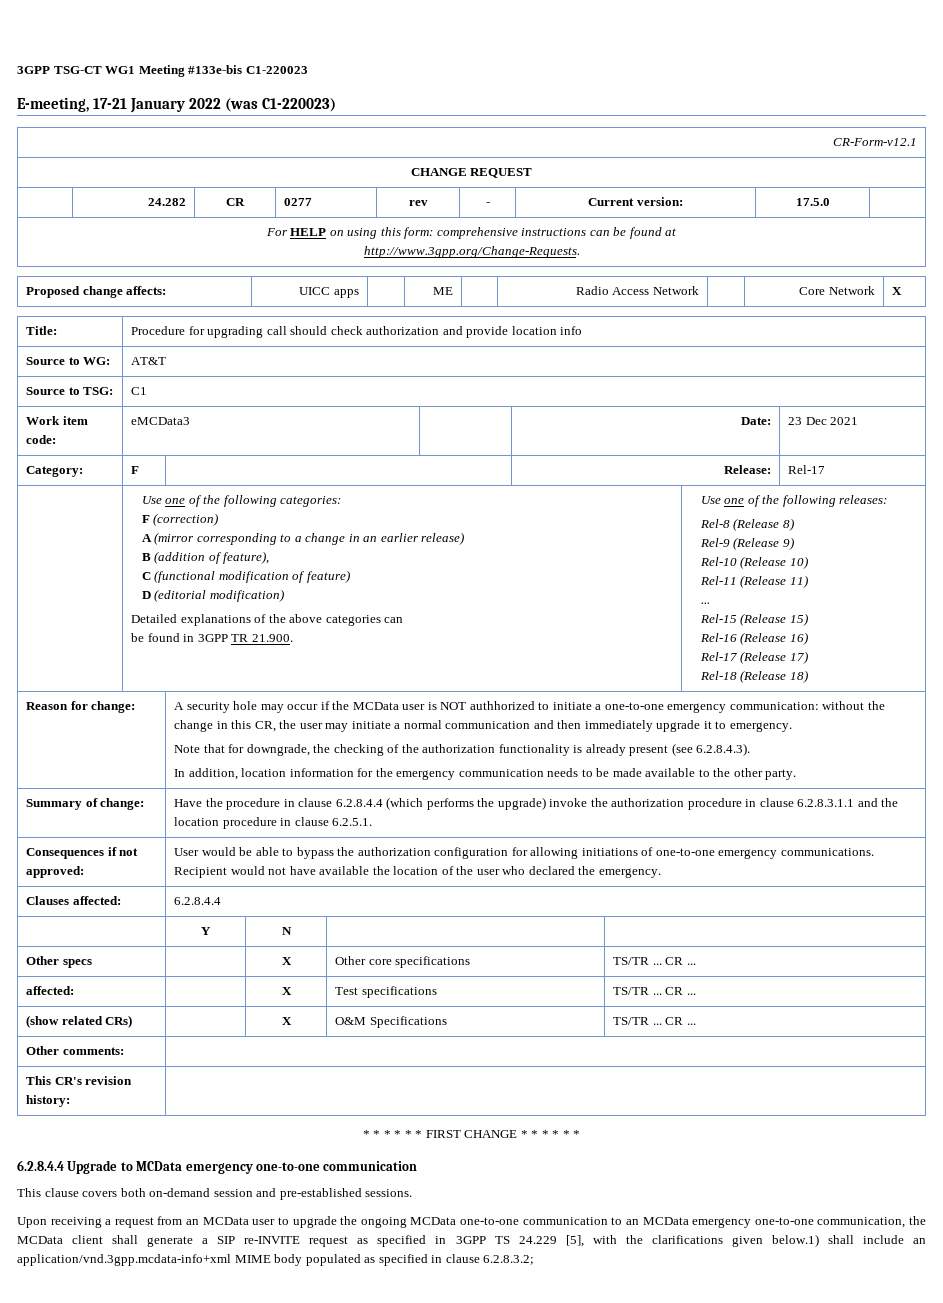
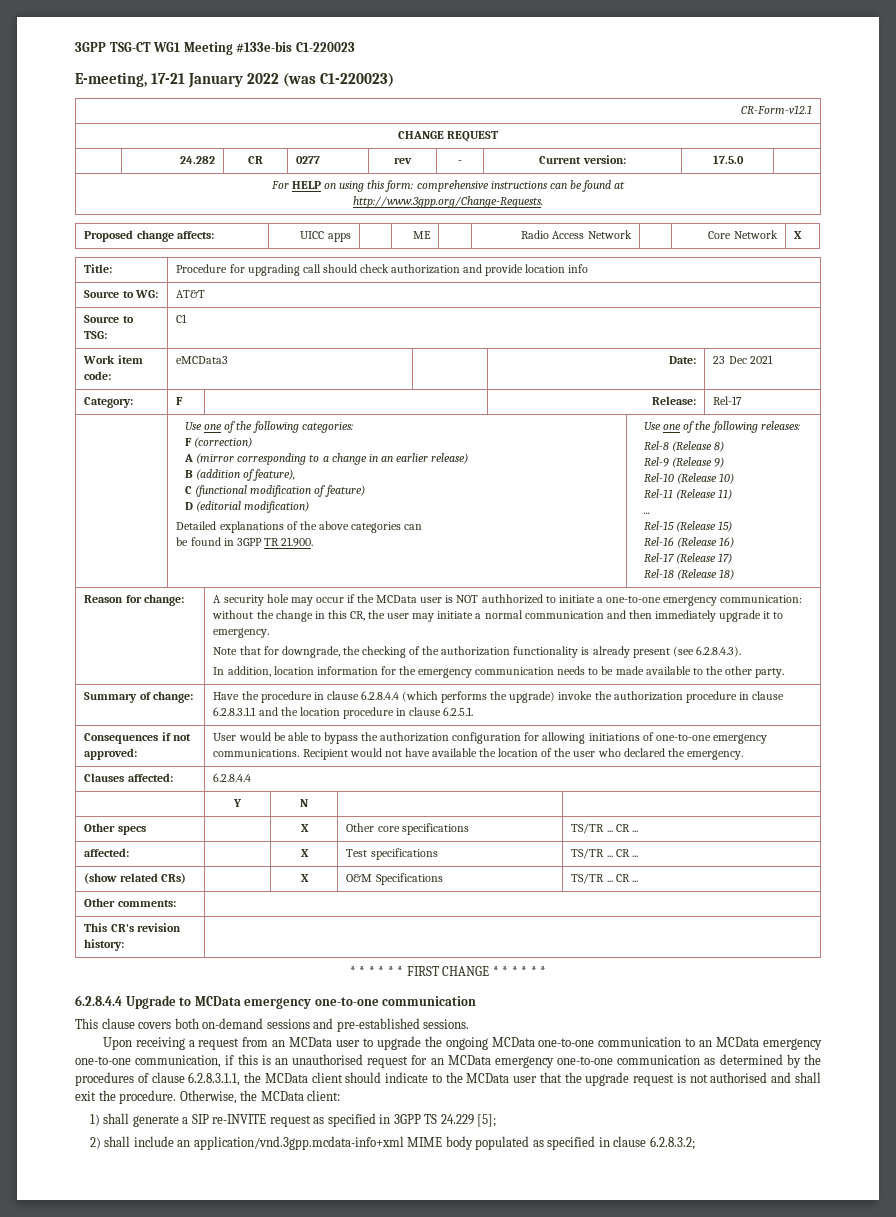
[213,1189,253,1197] session -> [266,1019,310,1029] sessions
[908,1216,926,1225] [17,1235,104,1244] the MCData client -> [225,1054,821,1068] [75,1072,822,1086] [75,1090,341,1104] [89,1114,100,1126] if this is an unauthorised request for an MCData emergency one-to-one communication as determined by the procedures of clause 6.2.8.3.1.1, the MCData client should indicate to the MCData user that the upgrade request is not authorised and shall exit the procedure. Otherwise, the MCData client: // 1)
[565,1234,819,1247] [5], with the clarifications given below.1) -> [477,1114,497,1127] [89,1137,101,1149] [5]; // 2)

